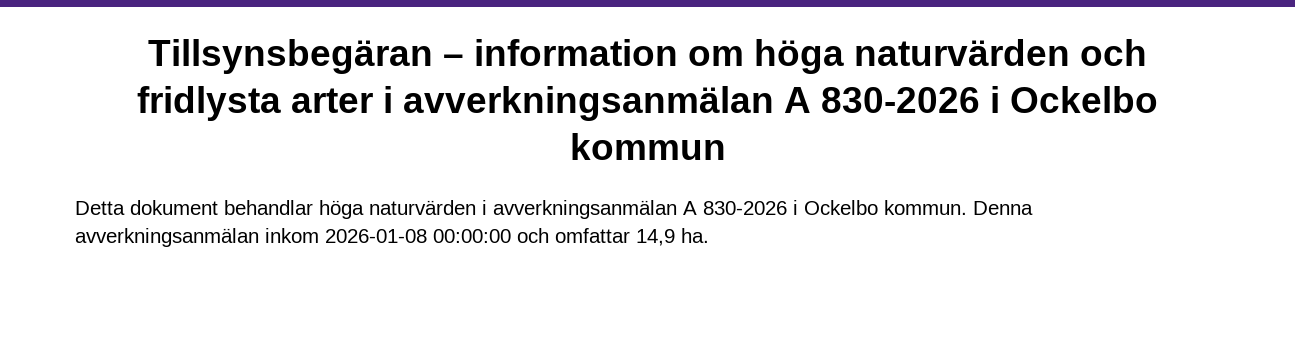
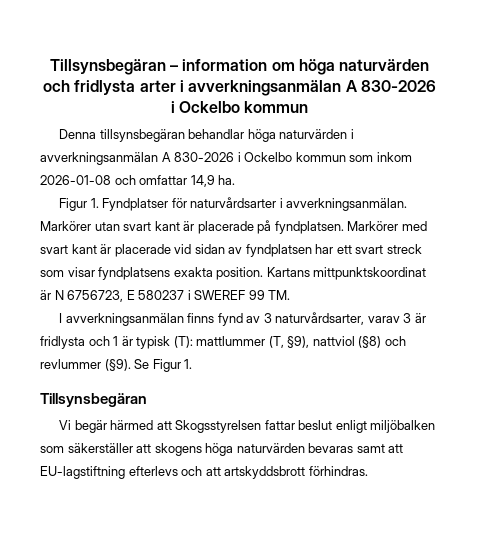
[75,200,218,215] Detta dokument -> [59,129,185,142] Denna tillsynsbegäran
[884,200,1033,215] [75,228,259,247] kommun. Denna avverkningsanmälan -> [295,152,374,162] kommun som
[433,229,511,243] 00:00:00 -> (111, 180) none
(709, 235) none -> [59,197,408,211] [40,220,427,234] [40,244,422,257] [40,267,427,280] [40,290,291,302] [59,312,426,326] [40,336,406,349] [40,359,193,372] [40,393,147,407] [59,420,436,433] [40,443,404,456] [40,466,368,479] // Figur 1. Fyndplatser för naturvårdsarter i avverkningsanmälan. Markörer utan svart kant är placerade på fyndplatsen. Markörer med svart kant är placerade vid sidan av fyndplatsen har ett svart streck som visar fyndplatsens exakta position. Kartans mittpunktskoordinat är N 6756723, E 580237 i SWEREF 99 TM. // I avverkningsanmälan finns fynd av 3 naturvårdsarter, varav 3 är fridlysta och 1 är typisk (T): mattlummer (T, §9), nattviol (§8) och revlummer (§9). Se Figur 1. // Tillsynsbegäran // Vi begär härmed att Skogsstyrelsen fattar beslut enligt miljöbalken som säkerställer att skogens höga naturvärden bevaras samt att EU-lagstiftning efterlevs och att artskyddsbrott förhindras.

